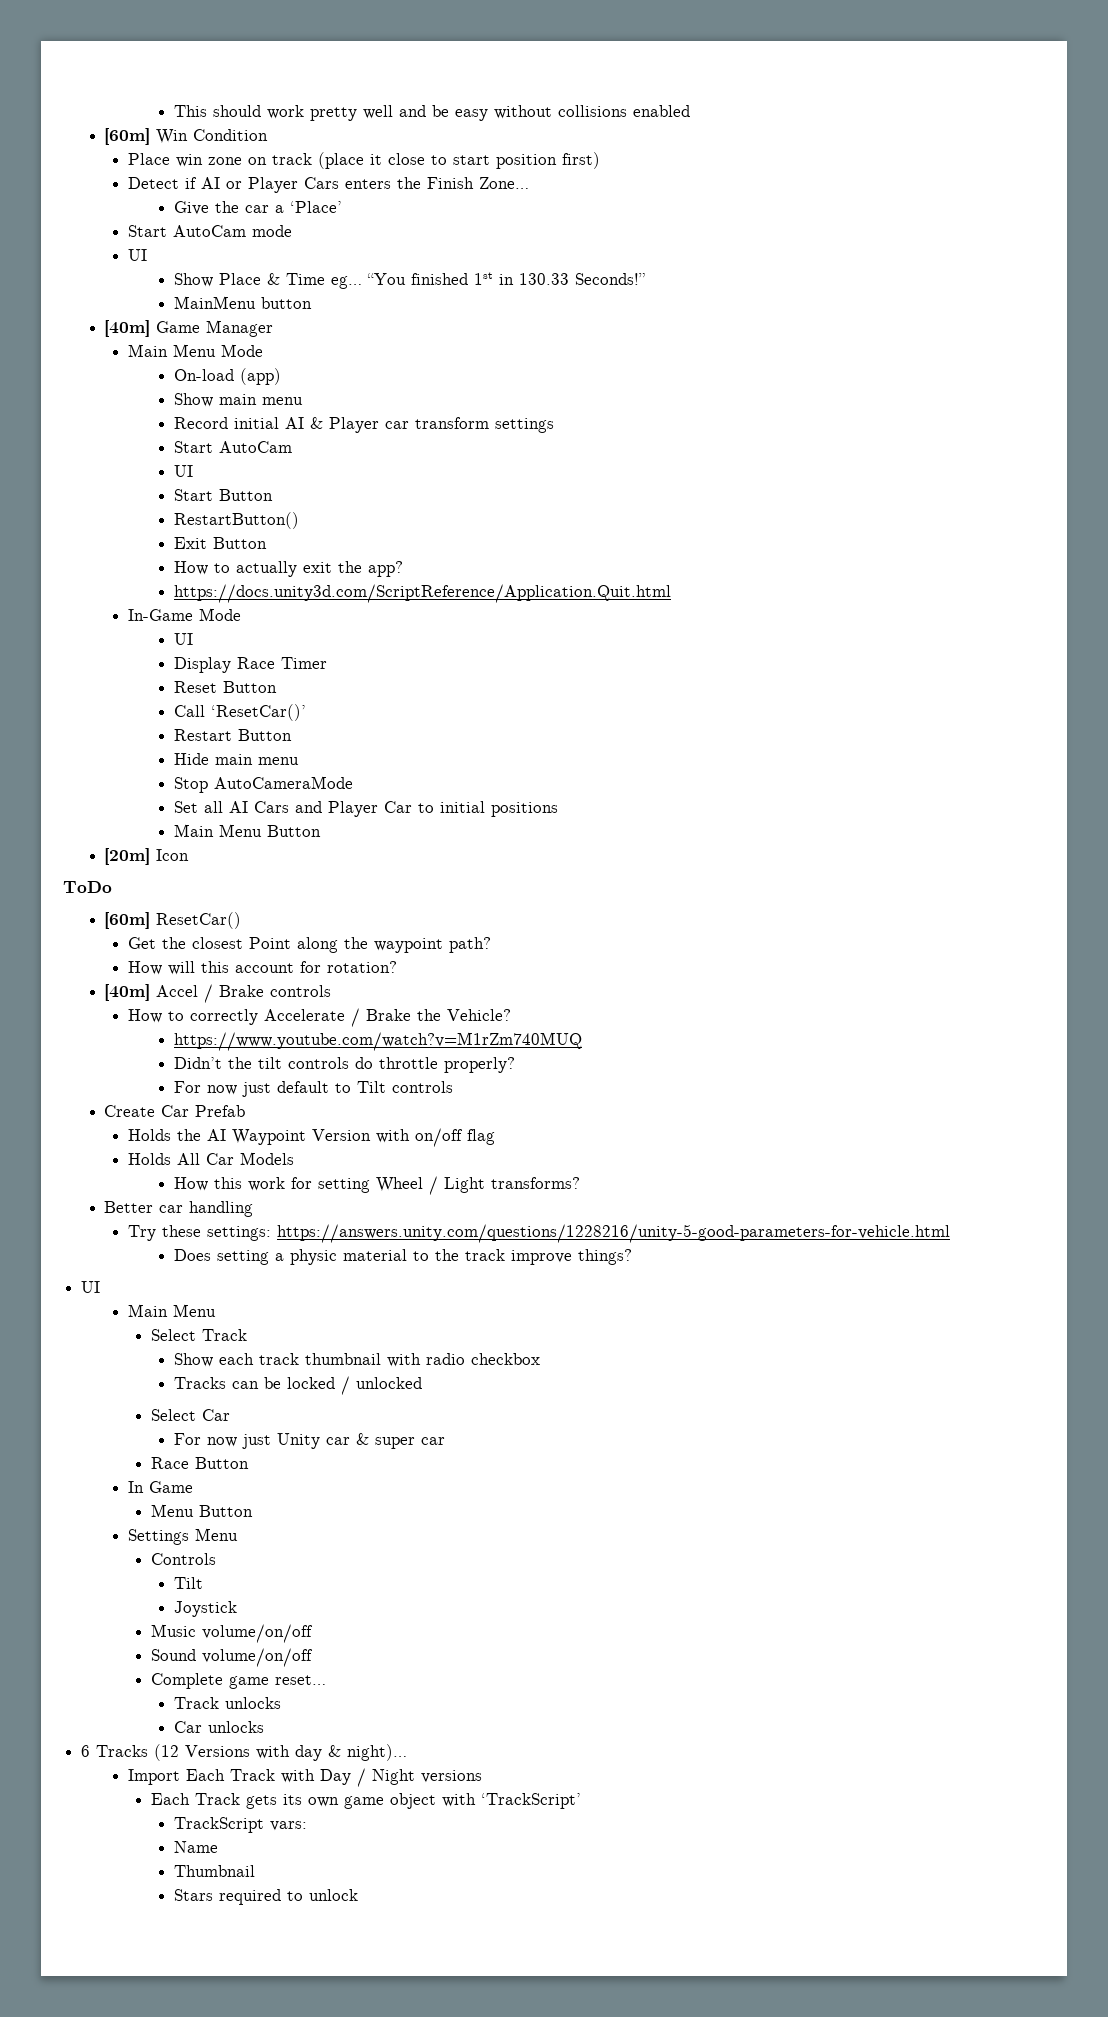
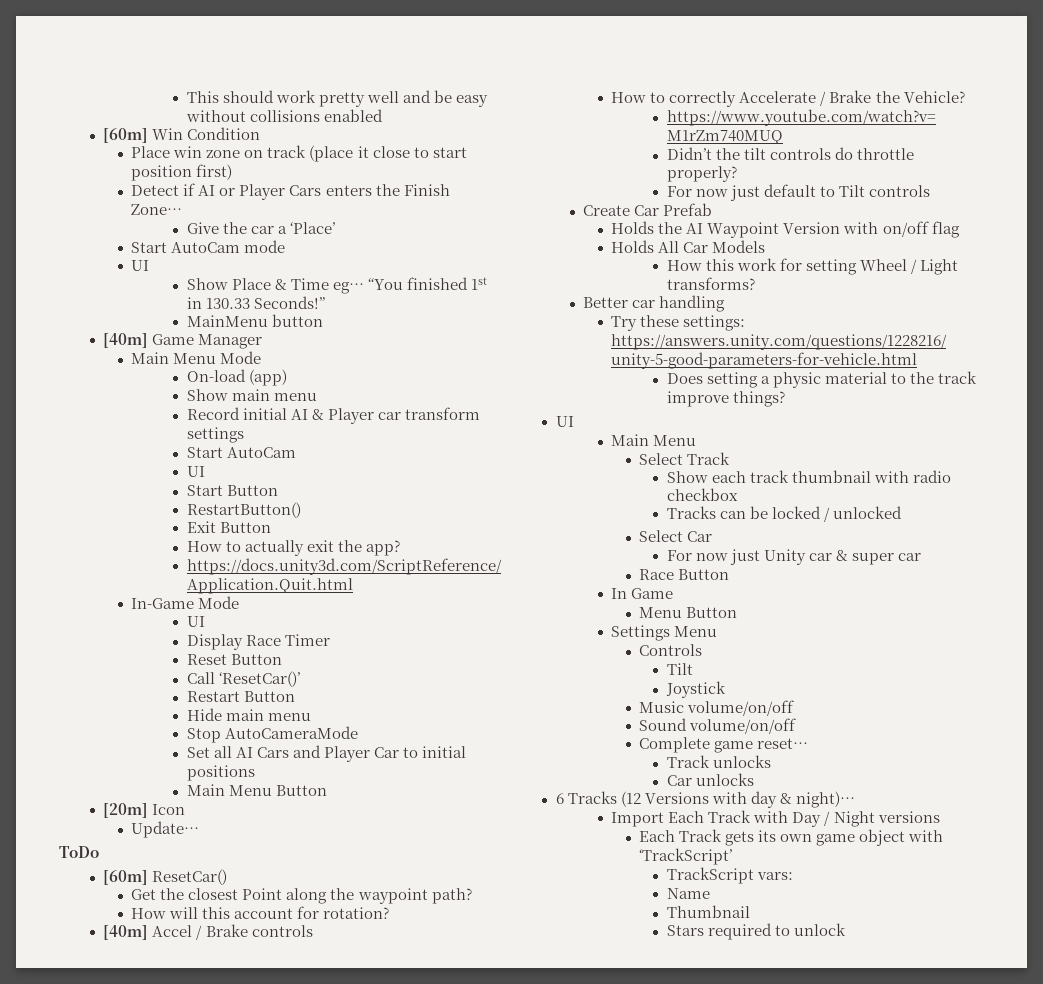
(190, 855) none -> [131,821,200,838] // Update…

